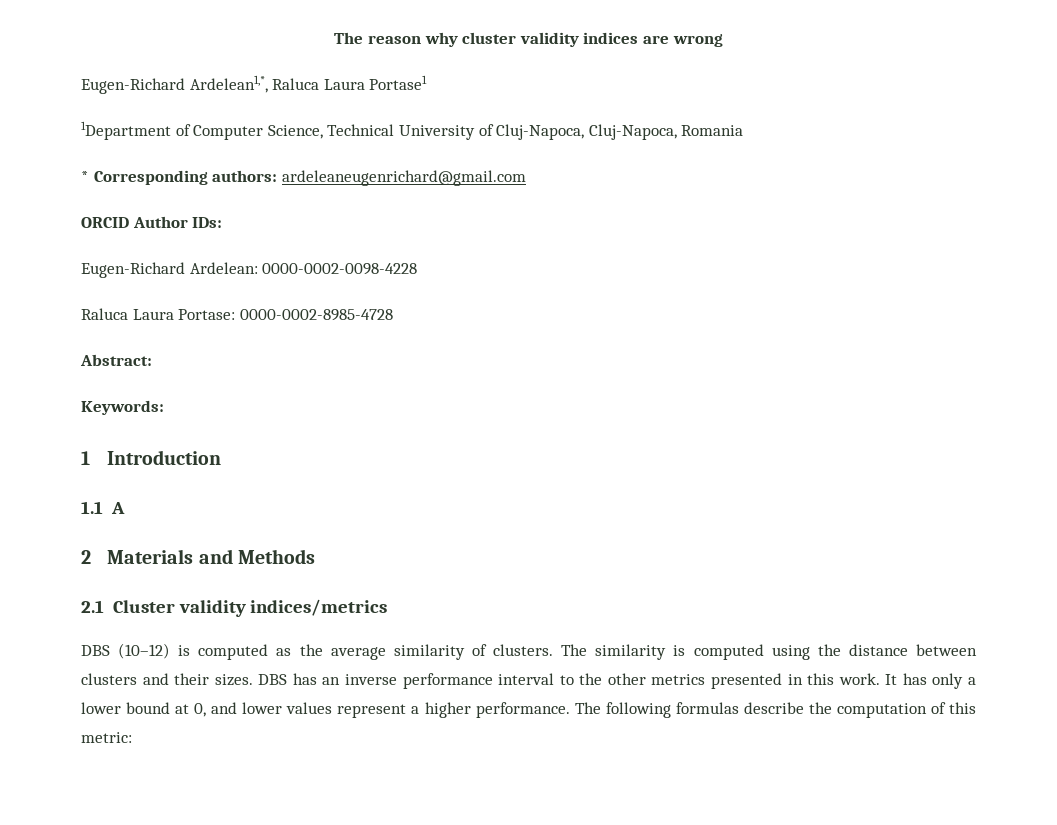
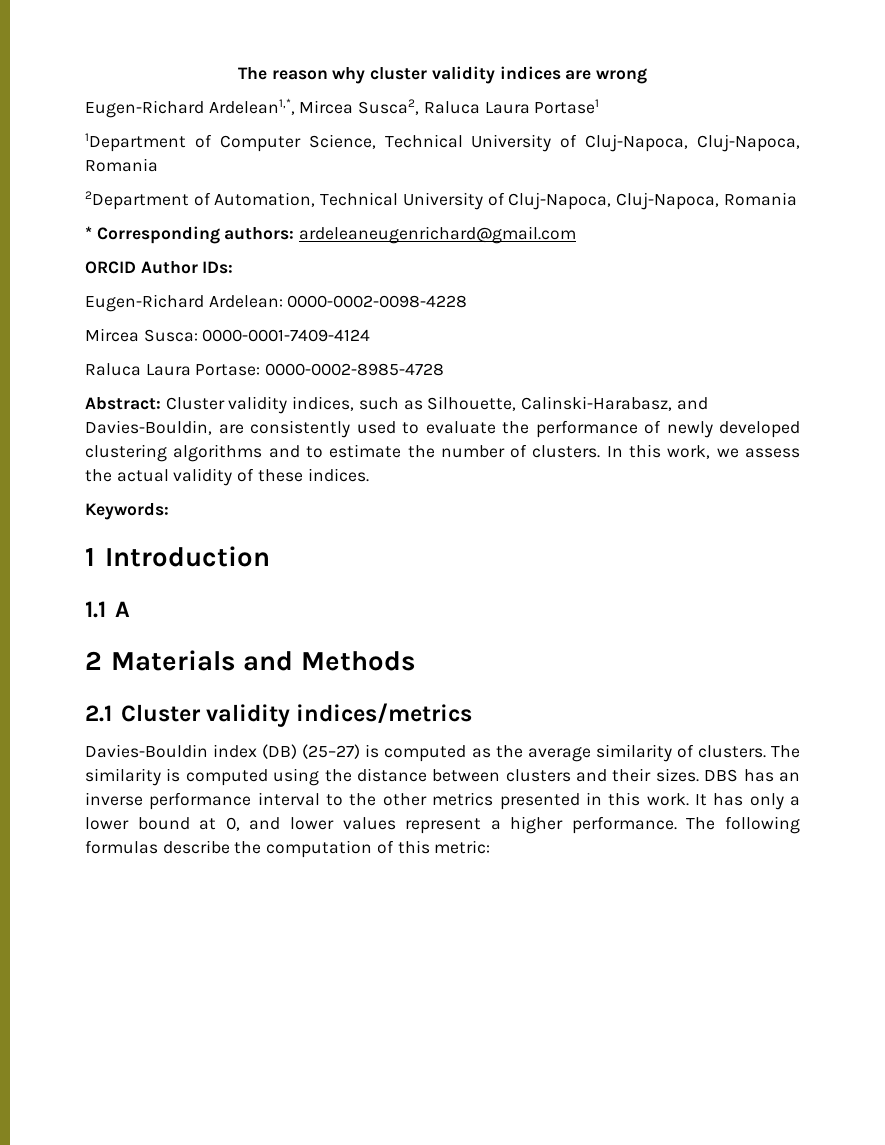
(268, 84) none -> [299,99,420,115] Mircea Susca2,
(744, 130) none -> [85,191,797,210] // 2Department of Automation, Technical University of Cluj-Napoca, Cluj-Napoca, Romania
(418, 269) none -> [85,328,371,342] // Mircea Susca: 0000-0001-7409-4124
(152, 360) none -> [165,396,708,414] [85,420,800,438] [85,444,800,462] [85,468,369,486] Cluster validity indices, such as Silhouette, Calinski-Harabasz, and Davies-Bouldin, are consistently used to evaluate the performance of newly developed clustering algorithms and to estimate the number of clusters. In this work, we assess the actual validity of these indices.
[81,643,171,659] DBS (10–12) -> [85,744,361,759] Davies-Bouldin index (DB) (25–27)

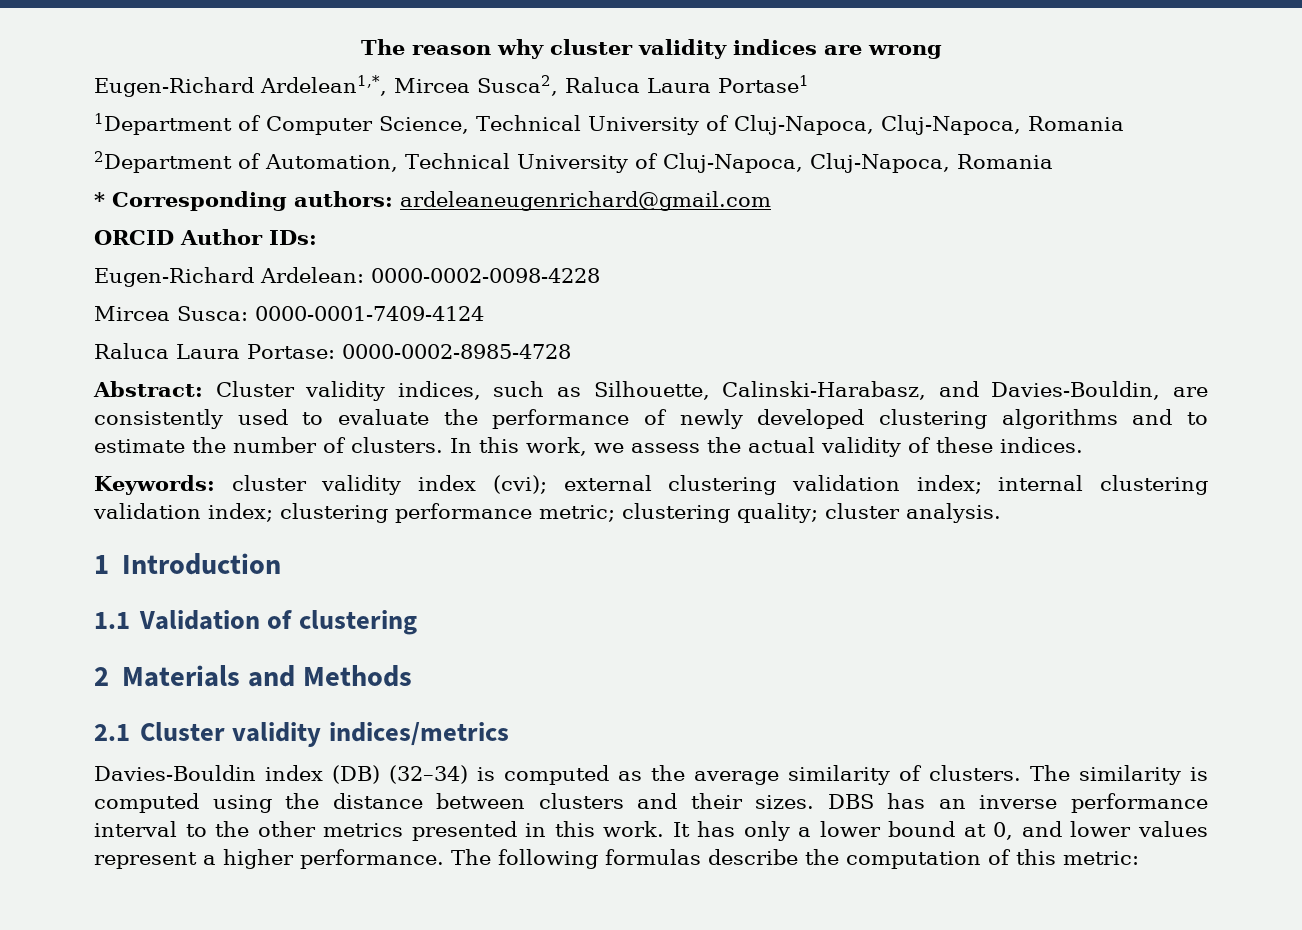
(169, 511) none -> [231,475,1209,495] [93,503,1001,523] cluster validity index (cvi); external clustering validation index; internal clustering validation index; clustering performance metric; clustering quality; cluster analysis.
[114,601,130,617] A -> [139,610,417,635] Validation of clustering
[302,744,361,759] (25–27) -> [389,765,468,784] (32–34)

